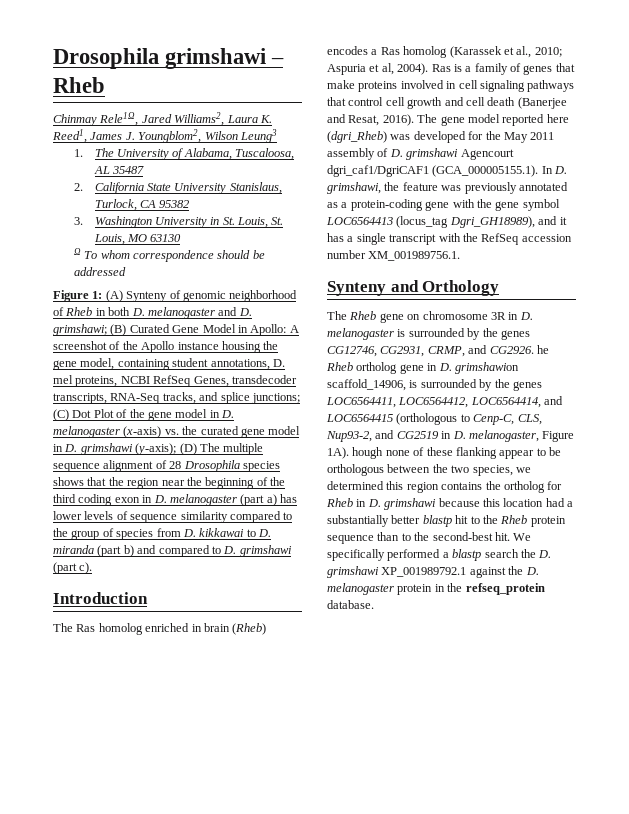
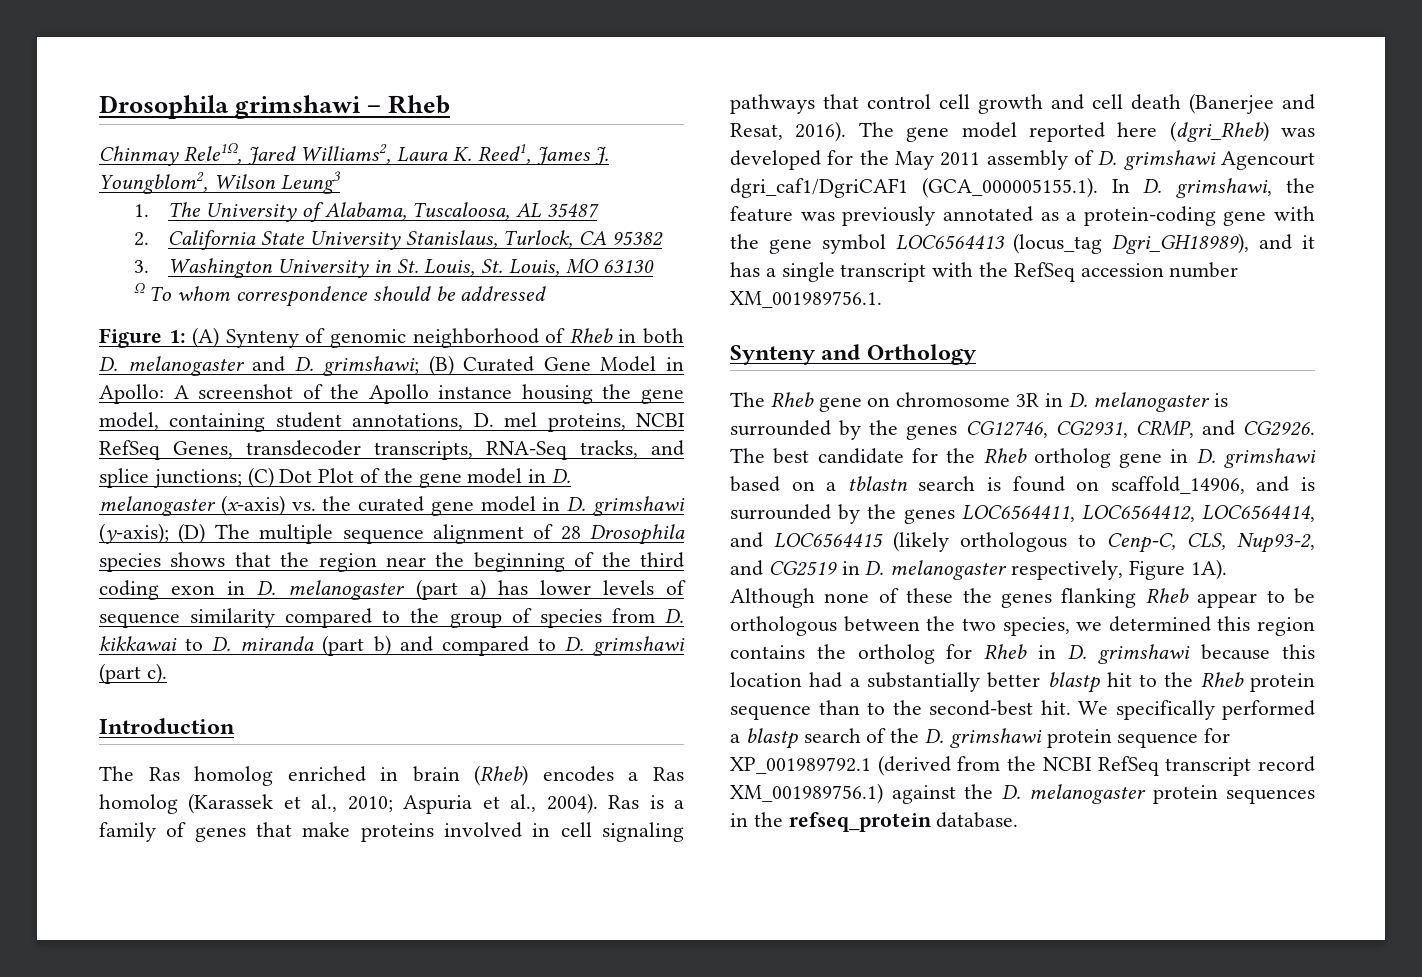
[381,63,394,75] al, -> [510,794,537,812] al.,
[536,345,549,354] he -> [730,448,976,464] The best candidate for the
[454,362,519,374] [327,379,406,391] grimshawion scaffold_14906, -> [1224,448,1316,468] [730,476,1290,494] grimshawi based on a tblastn search is found on scaffold_14906, and
[396,413,458,425] (orthologous -> [893,531,1067,552] (likely orthologous
[468,430,539,442] melanogaster, -> [890,560,1124,580] melanogaster respectively,
[352,447,384,459] hough -> [730,588,815,608] Although
[455,447,497,459] flanking -> [962,588,1189,608] the genes flanking Rheb
(519, 553) none -> [866,728,887,743] of
[381,567,467,577] XP_001989792.1 -> [1046,728,1231,748] [730,755,1315,776] [730,783,883,804] protein sequence for XP_001989792.1 (derived from the NCBI RefSeq transcript record XM_001989756.1)
(433, 589) none -> [1226,789,1315,804] sequences

